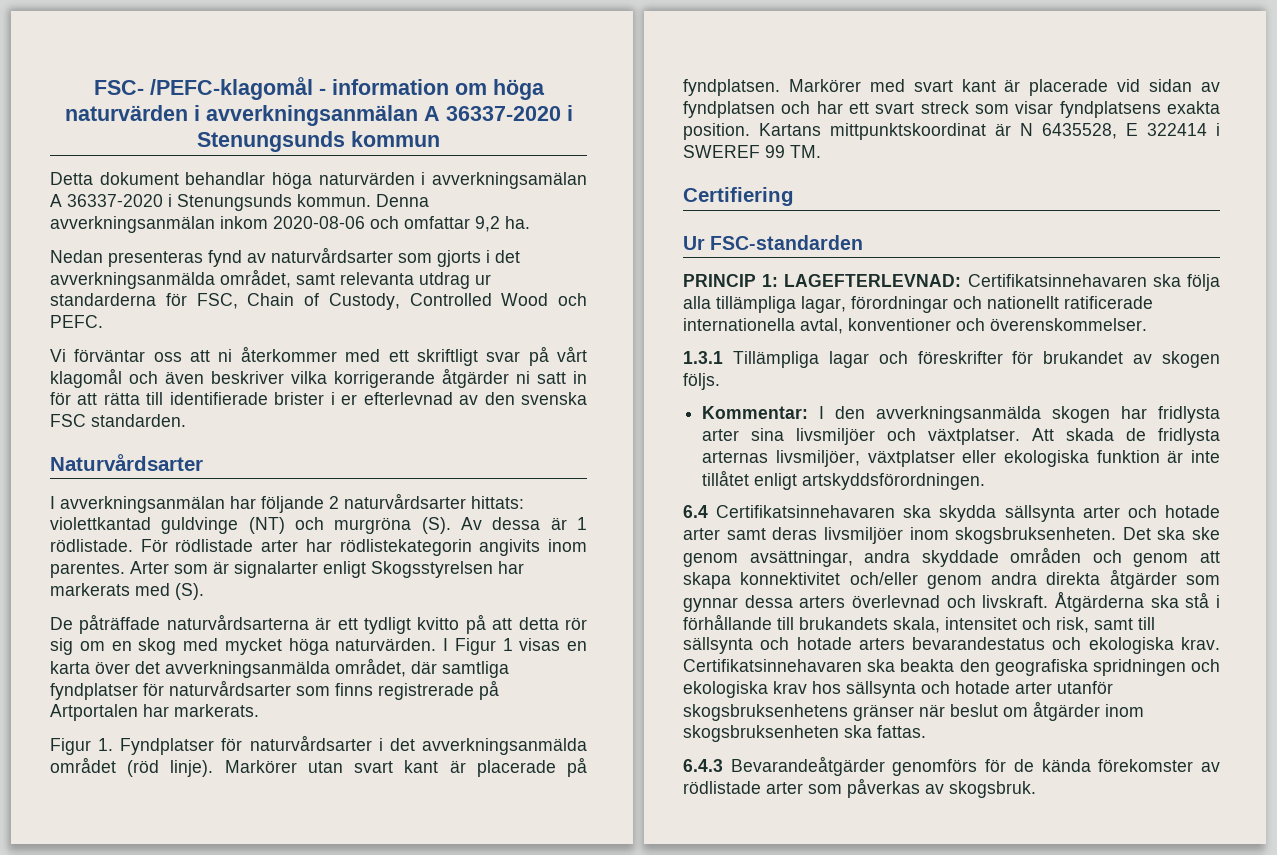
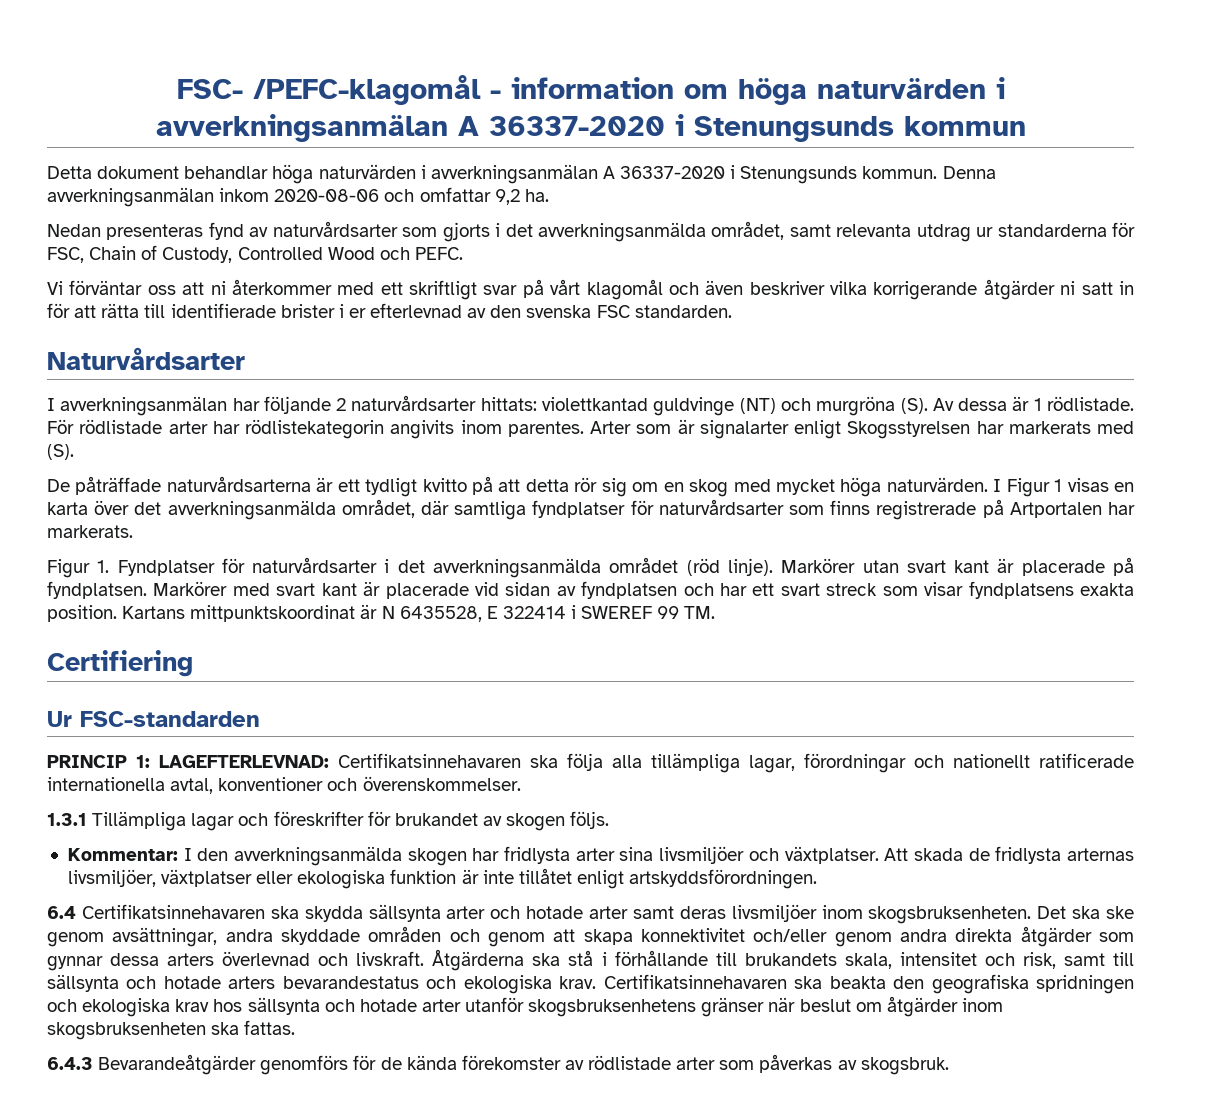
[432,172,587,189] avverkningsamälan -> [430,164,598,184] avverkningsanmälan

